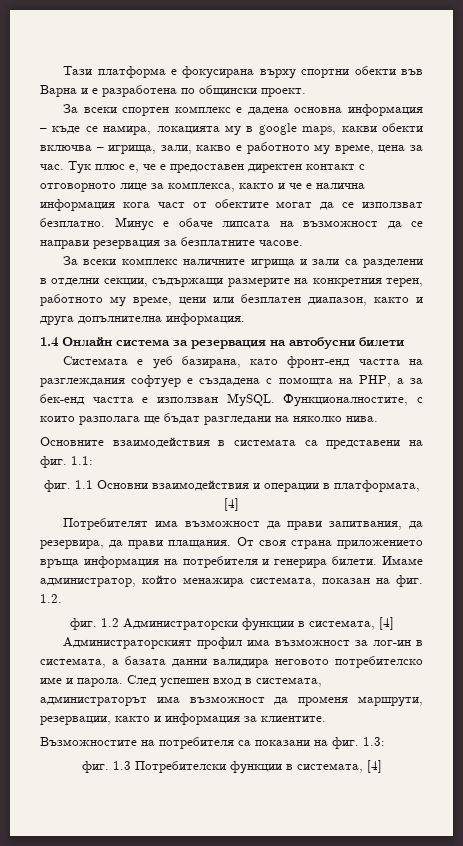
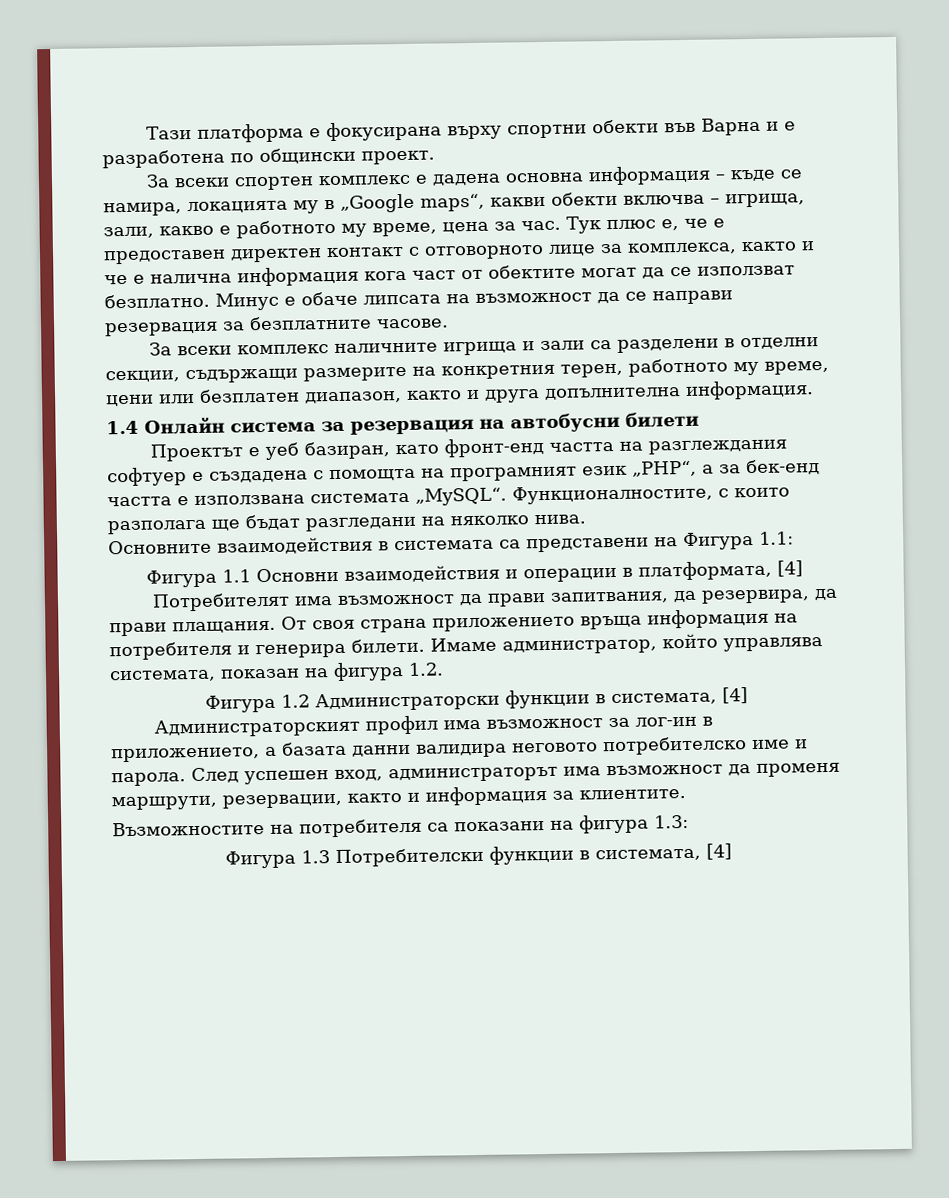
[258,123,337,135] google maps, -> [340,193,485,213] „Google maps“,
[63,356,129,365] Системата -> [150,443,244,462] Проектът
[181,356,241,368] базирана, -> [304,441,391,460] базиран,
[358,375,391,387] PHP, -> [450,460,697,482] програмният език „PHP“,
[157,393,275,406] използван MySQL. -> [194,487,507,506] използвана системата „MySQL“.
[40,456,67,468] фиг. -> [683,532,754,551] Фигура
[43,480,71,492] фиг. -> [145,569,217,588] Фигура
[183,577,244,587] менажира -> [723,637,823,652] управлява
[396,575,423,587] фиг. -> [333,662,404,682] фигура
[69,618,97,630] фиг. -> [204,694,276,713] Фигура
[40,658,106,668] системата, -> [111,747,260,763] приложението,
[213,677,322,687] вход в системата, -> [334,769,383,782] вход,
[332,737,359,749] фиг. -> [579,814,649,834] фигура
[81,761,109,773] фиг. -> [224,850,296,869] Фигура

